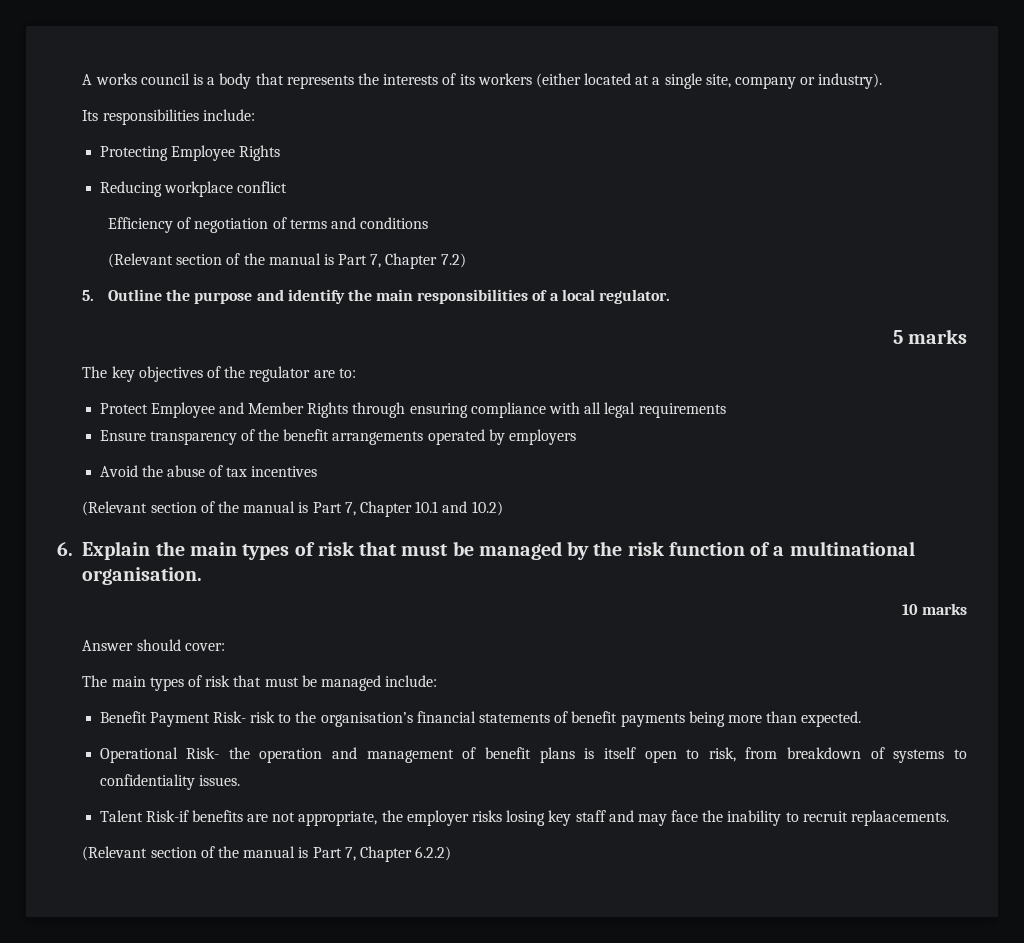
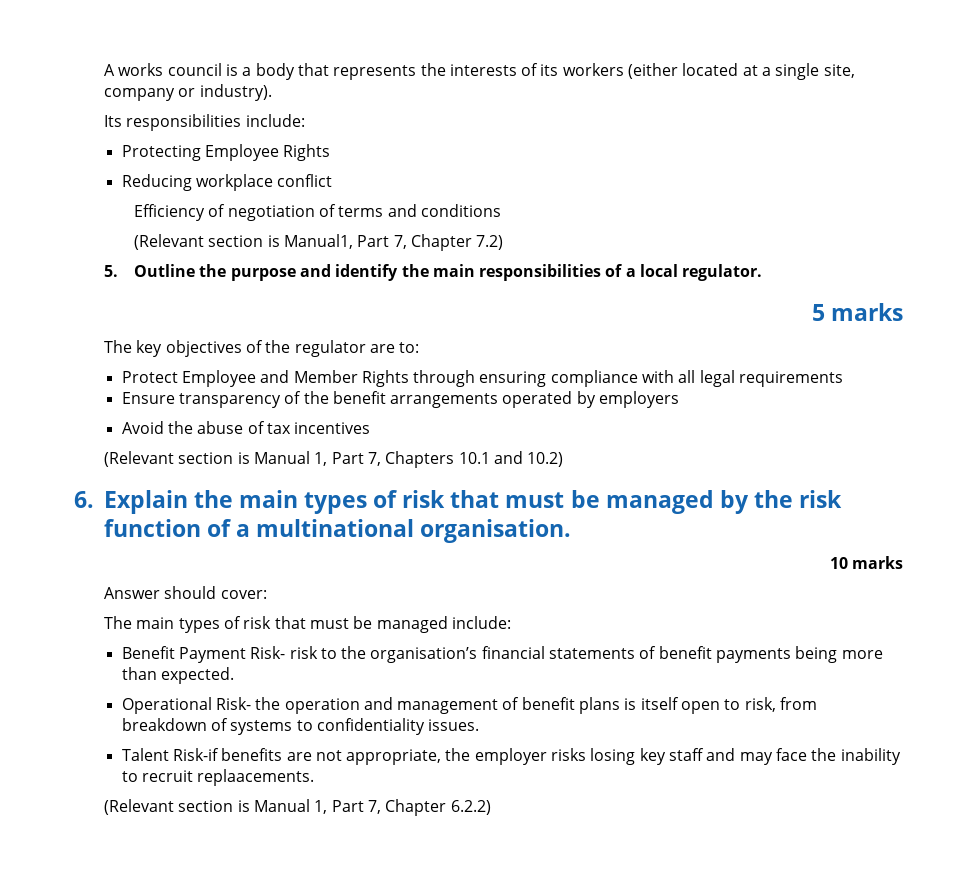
[226,253,334,265] of the manual is -> [267,234,353,249] is Manual1,
[200,501,412,517] of the manual is Part 7, Chapter -> [237,451,455,468] is Manual 1, Part 7, Chapters
[200,846,309,858] of the manual is -> [237,799,328,814] is Manual 1,

